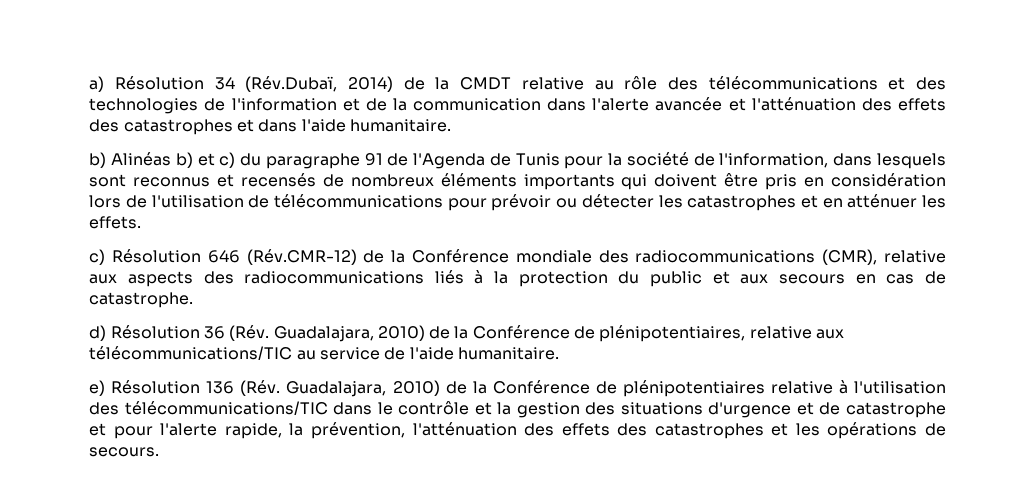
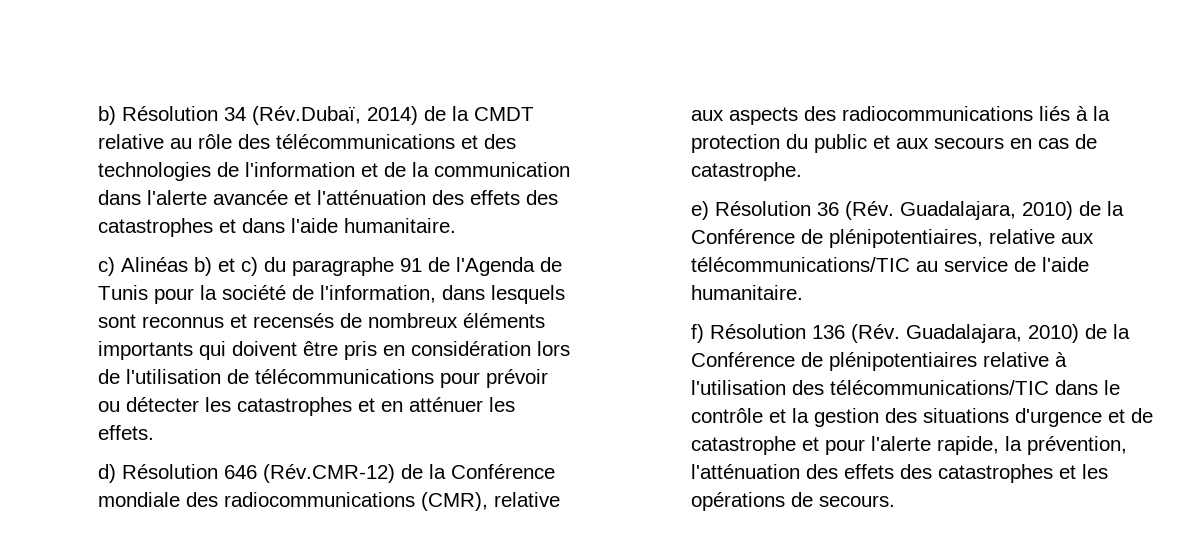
[89,76,105,92] a) -> [97,106,116,125] b)
[89,152,107,168] b) -> [97,257,115,276] c)
[89,249,106,265] c) -> [97,464,116,483] d)
[89,325,107,341] d) -> [690,201,709,220] e)
[89,380,106,396] e) -> [690,324,704,343] f)

